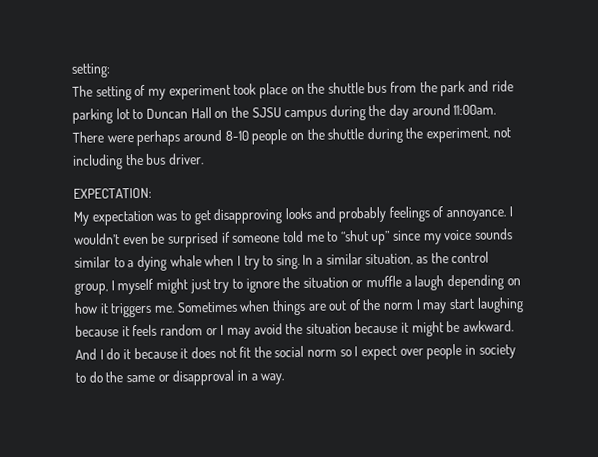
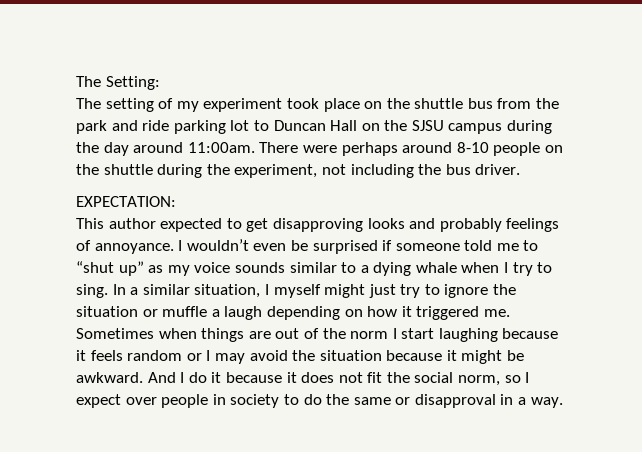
[71,63,111,78] setting: -> [76,76,160,90] The Setting:
[73,210,178,226] My expectation was -> [76,218,223,232] This author expected
[393,230,422,241] since -> [148,265,164,273] as
[416,251,490,264] [74,282,108,295] as the control group, -> (261, 291) none
[110,302,153,318] triggers -> [416,306,480,320] triggered
[422,302,448,314] may -> (397, 333) none
[307,349,338,357] norm -> [458,375,501,386] norm,

